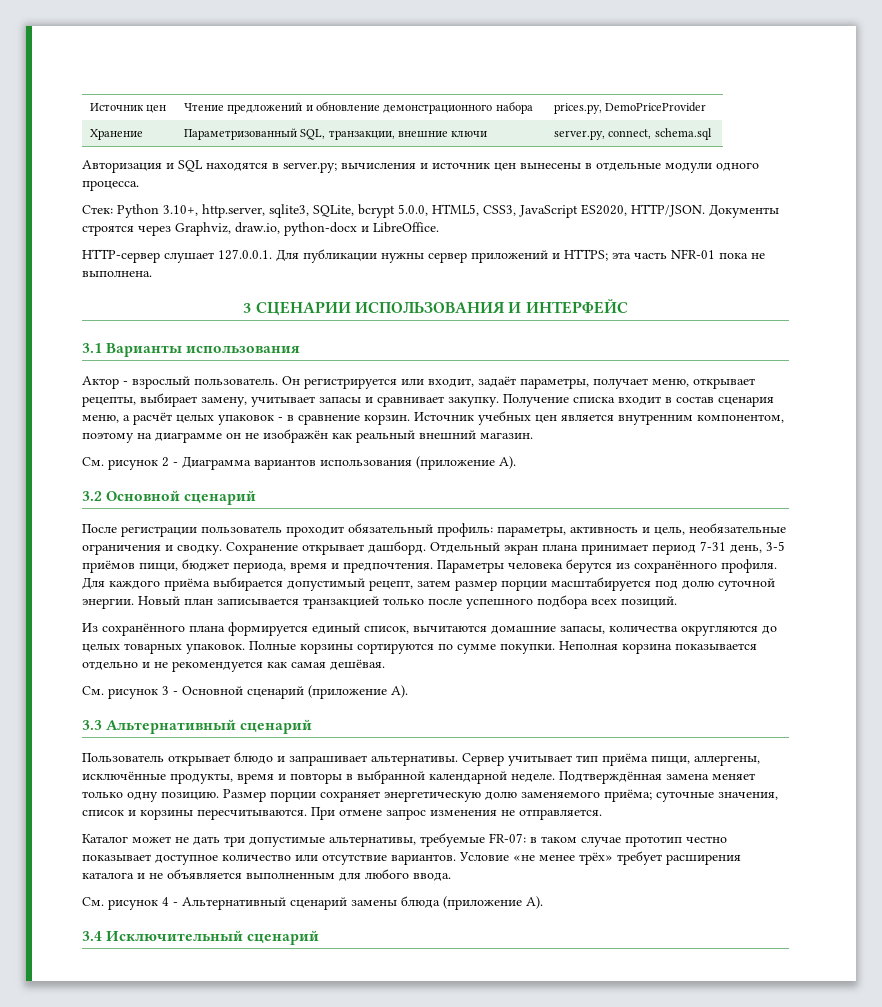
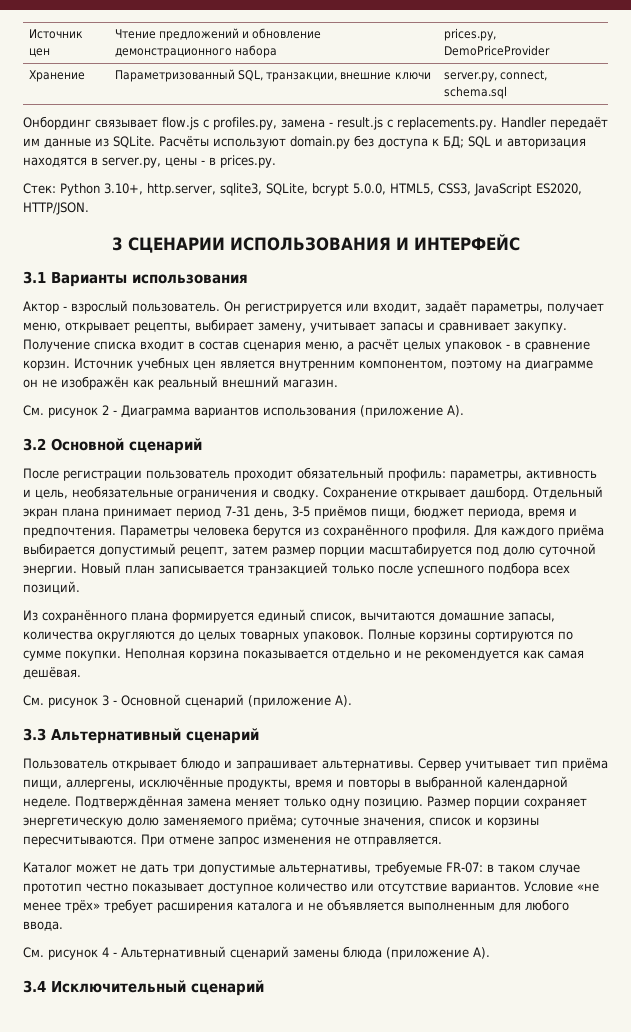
[82,160,759,173] [82,180,139,191] Авторизация и SQL находятся в server.py; вычисления и источник цен вынесены в отдельные модули одного процесса. -> [23,116,608,130] [23,135,586,149] [23,155,276,168] Онбординг связывает flow.js с profiles.py, замена - result.js с replacements.py. Handler передаёт им данные из SQLite. Расчёты используют domain.py без доступа к БД; SQL и авторизация находятся в server.py, цены - в prices.py.
[709,204,779,218] [82,222,439,236] [82,249,765,263] [82,271,152,277] Документы строятся через Graphviz, draw.io, python-docx и LibreOffice. // HTTP-сервер слушает 127.0.0.1. Для публикации нужны сервер приложений и HTTPS; эта часть NFR-01 пока не выполнена. -> (89, 208) none

